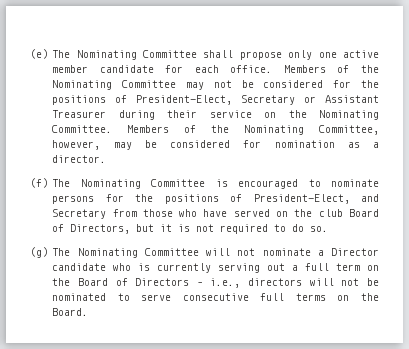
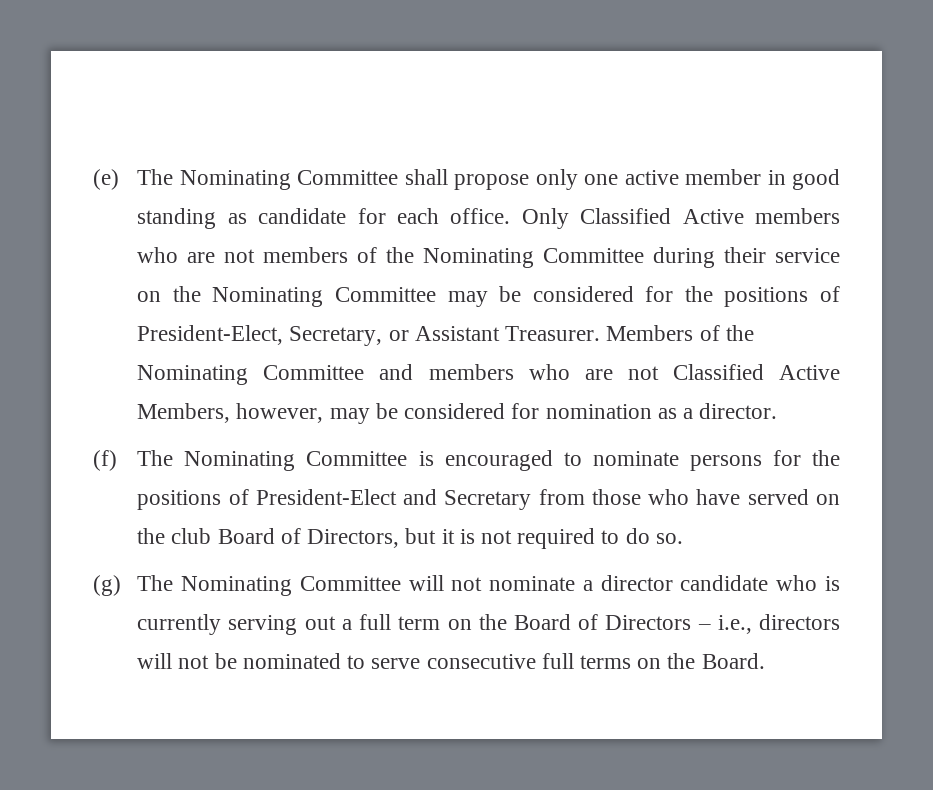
[99,65,379,73] [52,80,232,90] candidate for each office. Members of the Nominating Committee may not -> [767,169,841,190] [137,208,840,229] [137,247,841,268] [137,286,488,307] in good standing as candidate for each office. Only Classified Active members who are not members of the Nominating Committee during their service on the Nominating Committee may
[241,95,296,105] Secretary -> [289,326,383,346] Secretary,
[52,110,379,120] [52,125,379,135] Treasurer during their service on the Nominating Committee. Members of the Nominating Committee, -> [505,325,754,341] [137,364,840,385] [137,403,231,423] Treasurer. Members of the Nominating Committee and members who are not Classified Active Members,
[253,194,350,204] President-Elect, -> [255,489,397,505] President-Elect
[331,248,379,256] Director -> [600,575,673,591] director

